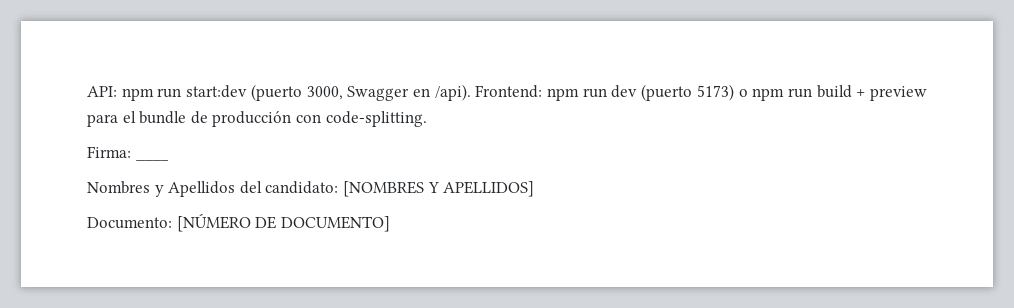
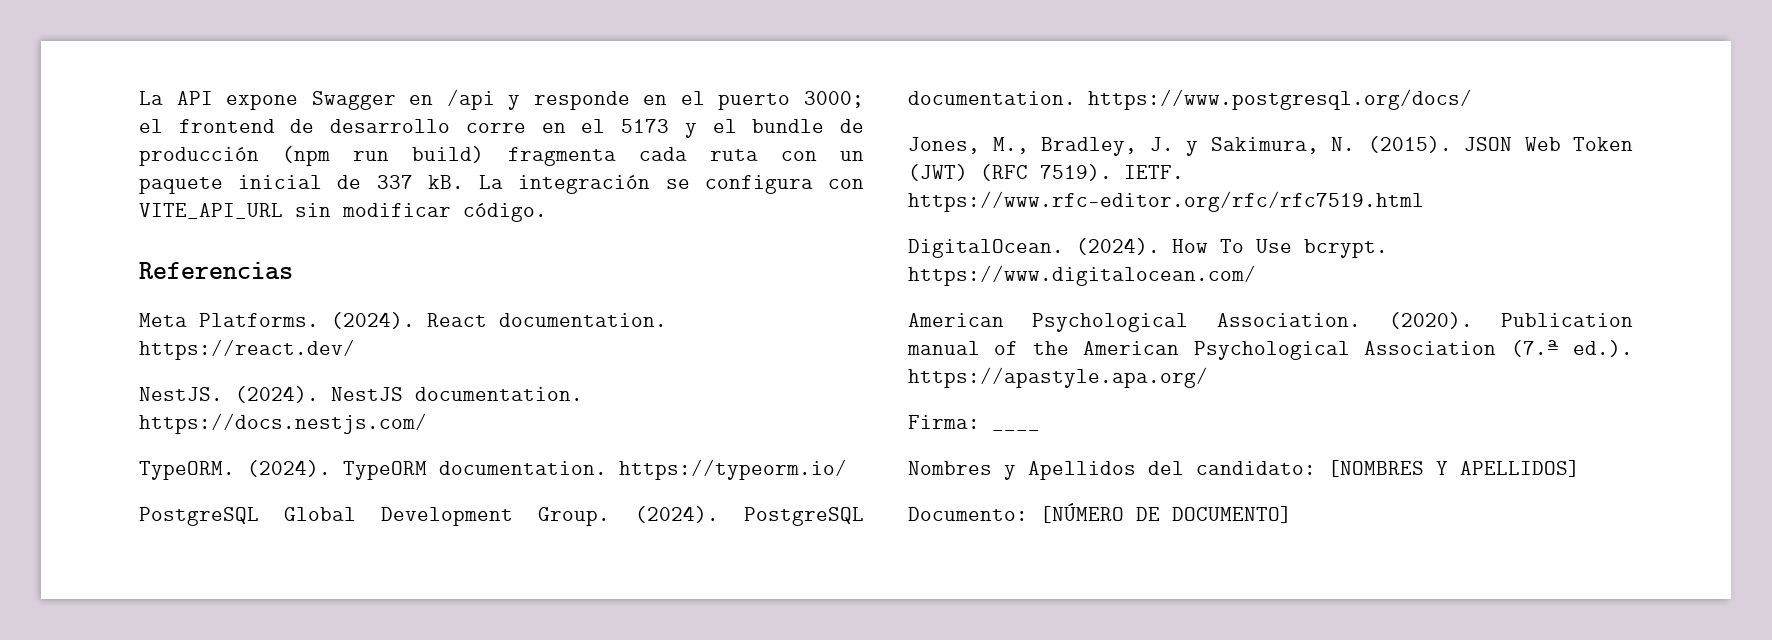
[87,84,928,101] [87,111,427,127] API: npm run start:dev (puerto 3000, Swagger en /api). Frontend: npm run dev (puerto 5173) o npm run build + preview para el bundle de producción con code-splitting. -> [139,89,864,110] [139,119,865,138] [139,146,864,166] [139,175,864,194] [139,203,547,222] [139,262,293,280] [139,312,667,329] [139,339,355,360] [139,386,583,403] [139,413,427,434] [139,459,847,480] [139,506,864,526] [908,89,1472,110] [908,136,1633,156] [908,164,1184,181] [908,191,1424,212] [908,238,1388,258] [908,265,1256,286] [908,312,1633,332] [907,340,1633,360] [908,367,1208,388] La API expone Swagger en /api y responde en el puerto 3000; el frontend de desarrollo corre en el 5173 y el bundle de producción (npm run build) fragmenta cada ruta con un paquete inicial de 337 kB. La integración se configura con VITE_API_URL sin modificar código. // Referencias // Meta Platforms. (2024). React documentation. https://react.dev/ // NestJS. (2024). NestJS documentation. https://docs.nestjs.com/ // TypeORM. (2024). TypeORM documentation. https://typeorm.io/ // PostgreSQL Global Development Group. (2024). PostgreSQL documentation. https://www.postgresql.org/docs/ // Jones, M., Bradley, J. y Sakimura, N. (2015). JSON Web Token (JWT) (RFC 7519). IETF. https://www.rfc-editor.org/rfc/rfc7519.html // DigitalOcean. (2024). How To Use bcrypt. https://www.digitalocean.com/ // American Psychological Association. (2020). Publication manual of the American Psychological Association (7.ª ed.). https://apastyle.apa.org/

